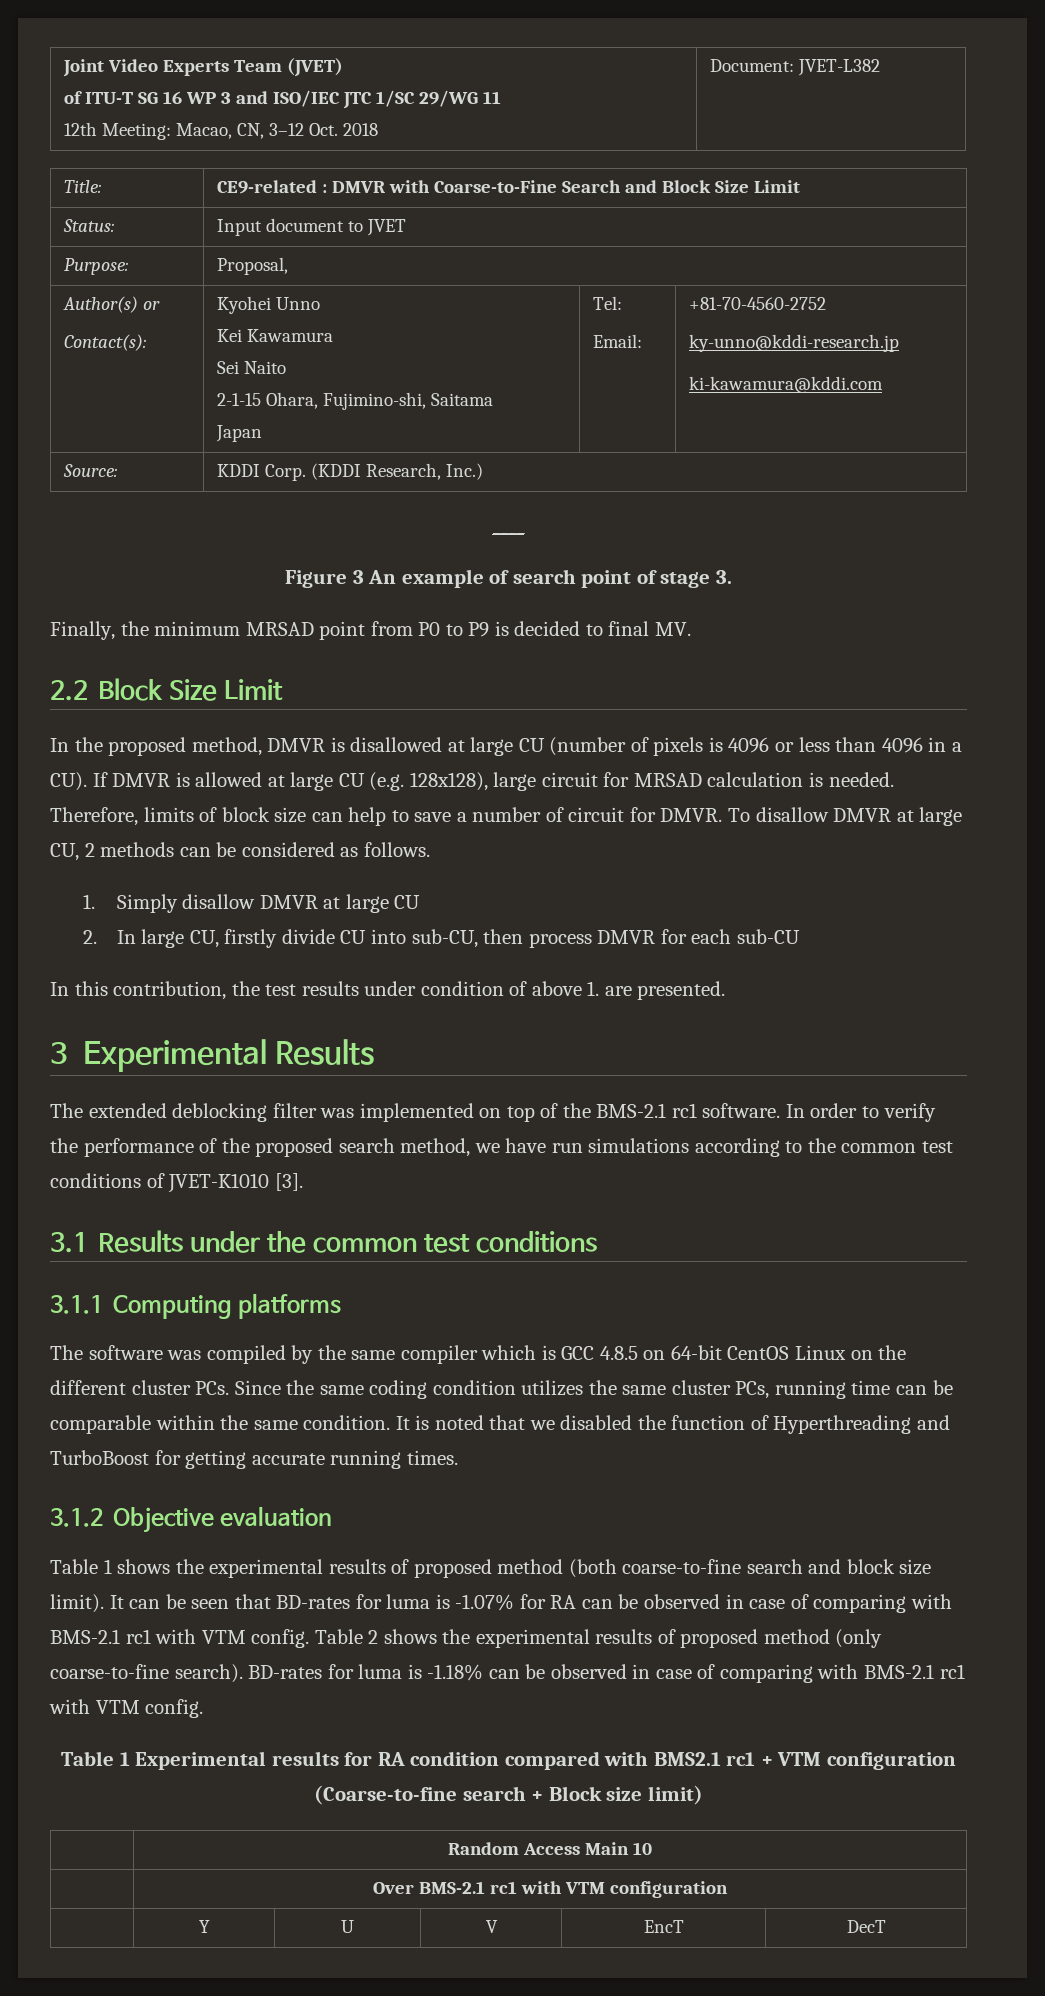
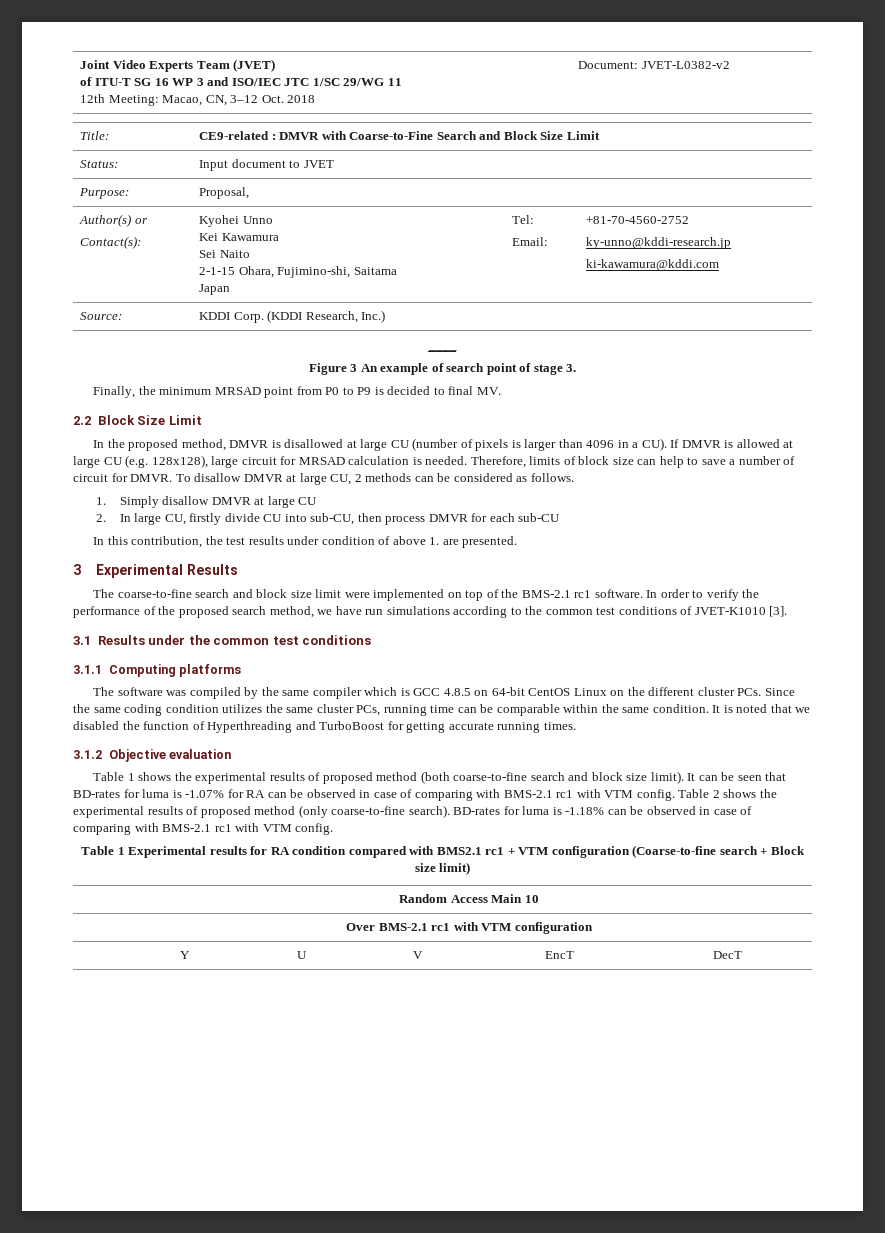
[798,59,881,76] JVET-L382 -> [641,61,730,69] JVET-L0382-v2
[728,737,830,753] 4096 or less -> [524,439,557,451] larger
[88,1103,355,1122] extended deblocking filter was -> [117,589,370,598] coarse-to-fine search and block size limit were

